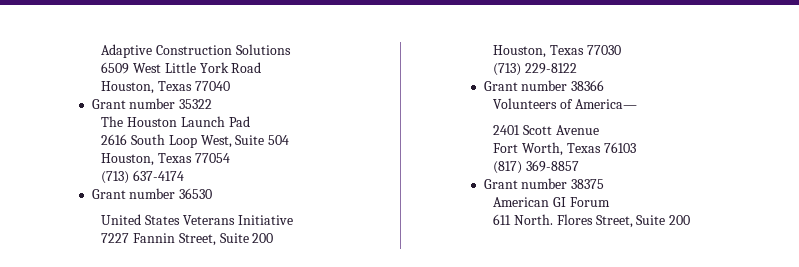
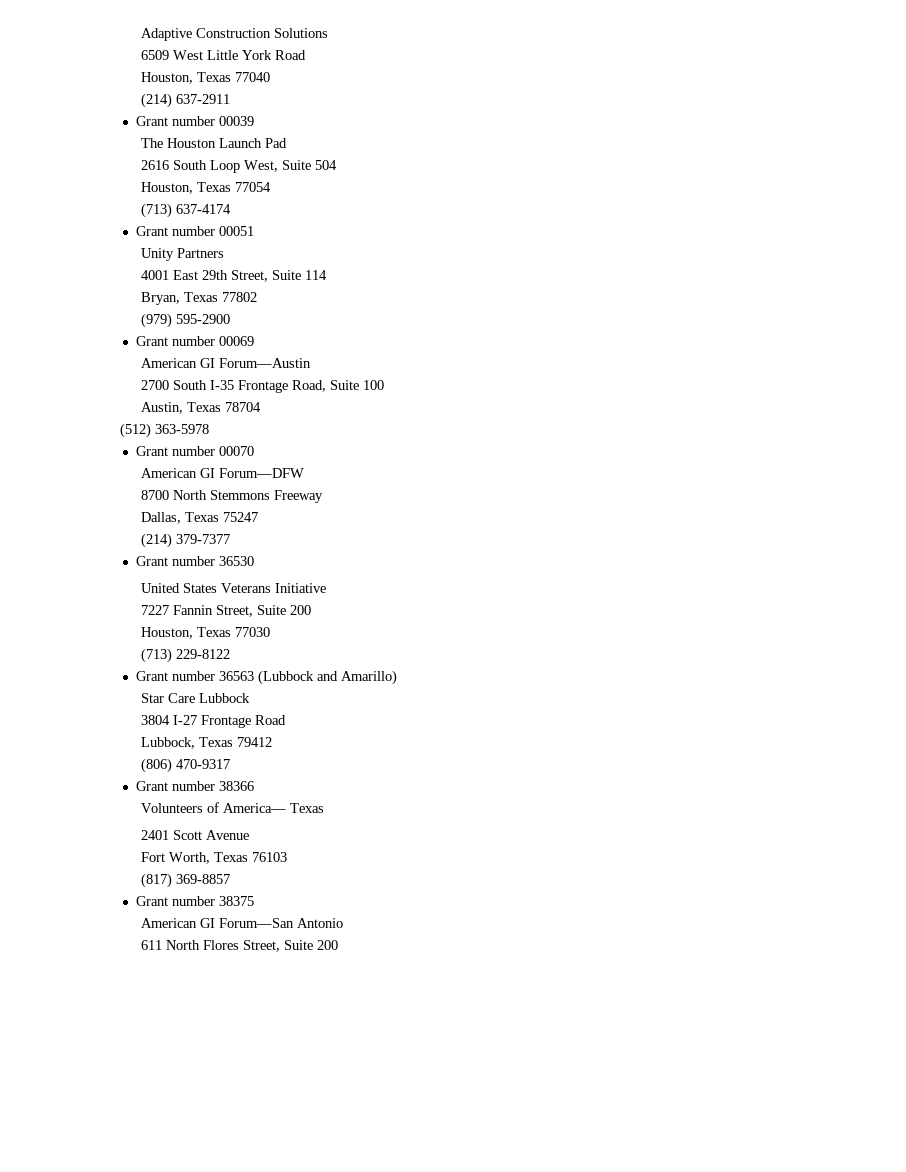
[91,98,213,109] // Grant number 35322 -> [140,93,230,108] [135,116,254,126] // (214) 637-2911 // Grant number 00039
(185, 175) none -> [135,226,254,236] [140,248,224,261] [140,270,327,282] [140,292,257,305] [140,313,230,328] [135,336,254,346] [140,358,311,368] [140,380,384,393] [140,402,261,414] [119,423,209,438] [135,446,254,456] [140,468,304,478] [140,490,323,503] [140,512,258,524] [140,533,230,548] // Grant number 00051 // Unity Partners // 4001 East 29th Street, Suite 114 // Bryan, Texas 77802 // (979) 595-2900 // Grant number 00069 // American GI Forum—Austin // 2700 South I-35 Frontage Road, Suite 100 // Austin, Texas 78704 // (512) 363-5978 // Grant number 00070 // American GI Forum—DFW // 8700 North Stemmons Freeway // Dallas, Texas 75247 // (214) 379-7377
(578, 68) none -> [135,670,397,685] [140,693,250,703] [140,715,286,728] [140,737,272,749] [140,758,230,773] // Grant number 36563 (Lubbock and Amarillo) // Star Care Lubbock // 3804 I-27 Frontage Road // Lubbock, Texas 79412 // (806) 470-9317
(637, 104) none -> [289,803,324,813] Texas
[569,197,610,207] Forum -> [218,918,343,928] Forum—San Antonio
[514,214,554,225] North. -> [165,940,200,950] North

